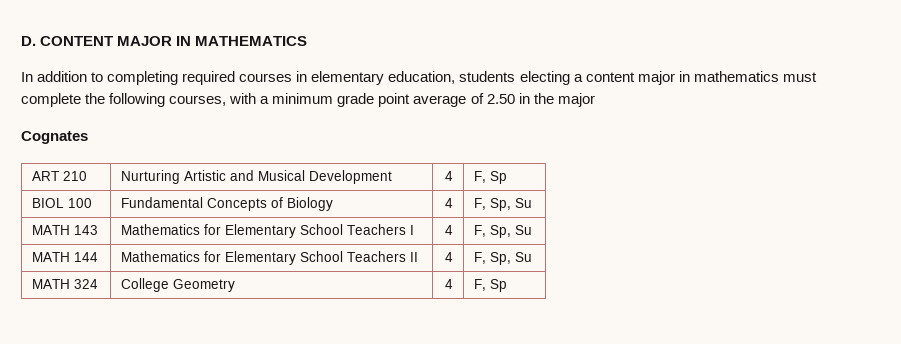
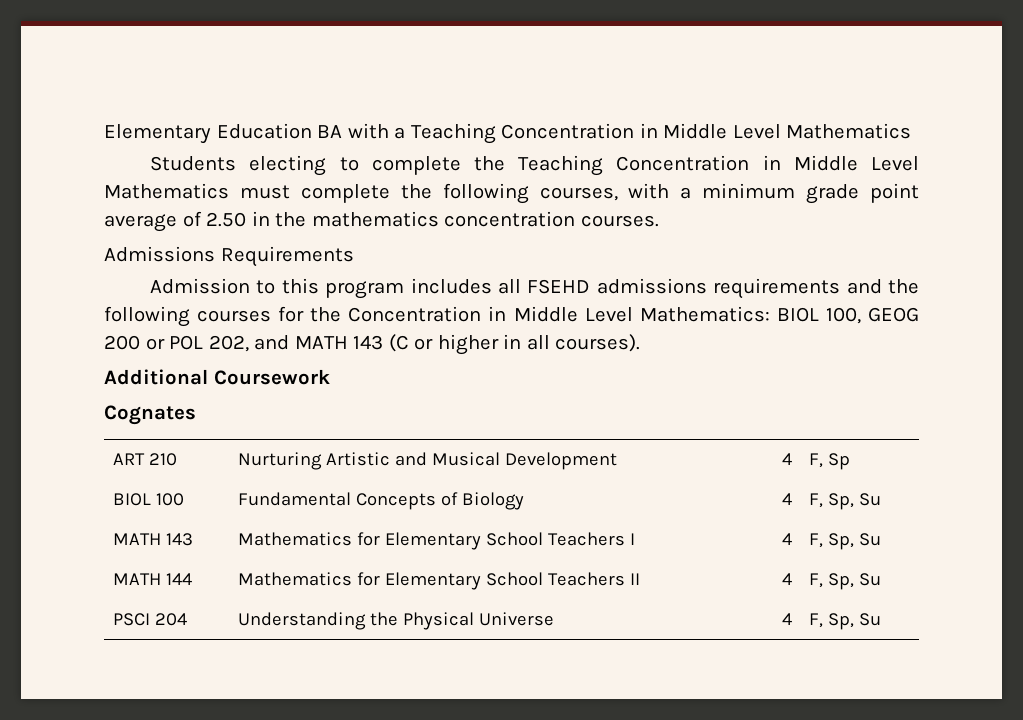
[21,36,308,46] [21,71,779,85] D. CONTENT MAJOR IN MATHEMATICS // In addition to completing required courses in elementary education, students electing a content major in mathematics -> [104,123,912,144] [150,155,919,176] [104,183,229,199] Elementary Education BA with a Teaching Concentration in Middle Level Mathematics // Students electing to complete the Teaching Concentration in Middle Level Mathematics
[557,93,595,107] major -> [311,211,659,227] [104,246,354,267] [150,278,919,299] [104,306,919,327] [104,334,641,355] [104,369,330,385] mathematics concentration courses. // Admissions Requirements // Admission to this program includes all FSEHD admissions requirements and the following courses for the Concentration in Middle Level Mathematics: BIOL 100, GEOG 200 or POL 202, and MATH 143 (C or higher in all courses). // Additional Coursework
[31,279,98,289] [120,278,235,292] [445,279,454,289] [473,279,507,292] MATH 324 | College Geometry | 4 | F, Sp -> [112,613,187,626] [237,612,554,630] [782,613,793,625] [808,613,881,630] PSCI 204 | Understanding the Physical Universe | 4 | F, Sp, Su

